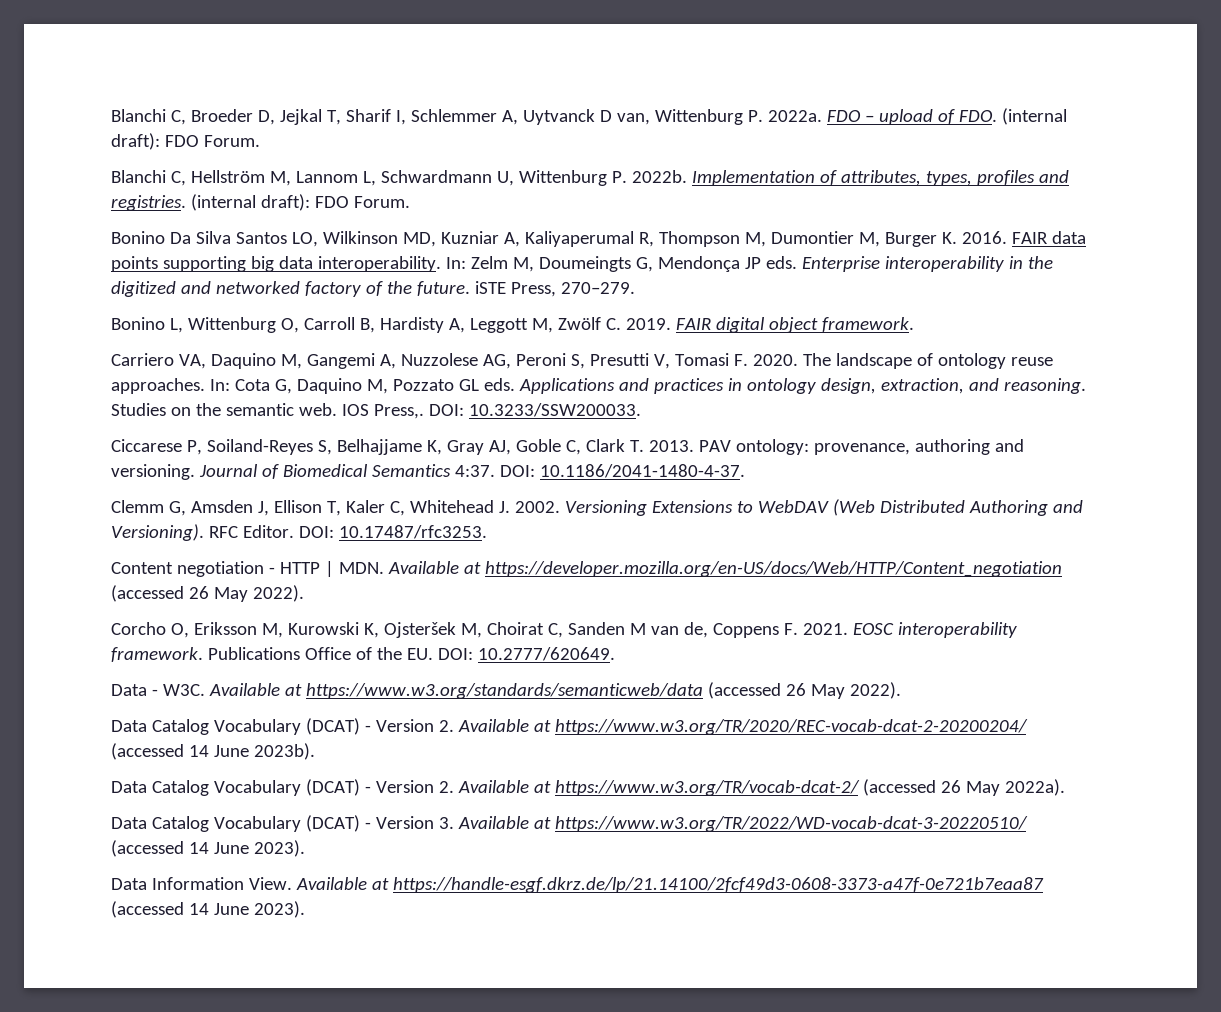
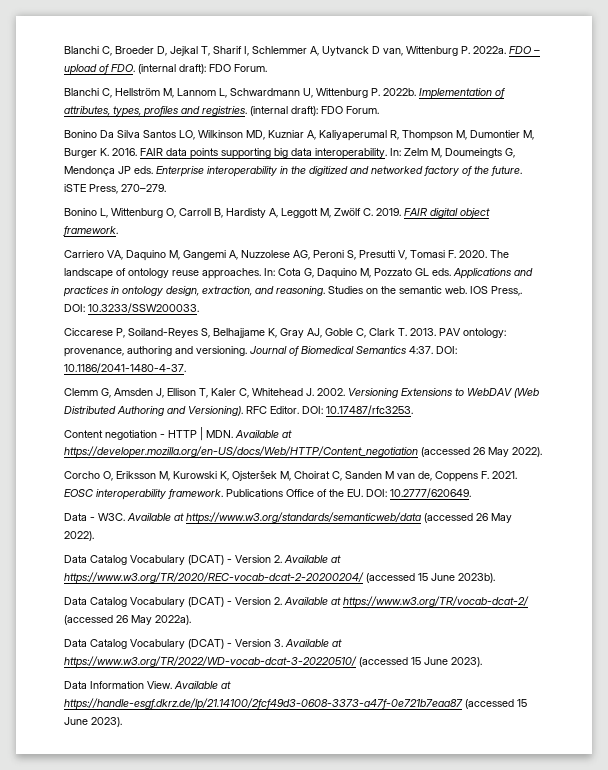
[188,745,209,757] 14 -> [418,573,428,581] 15
[188,842,209,854] 14 -> [411,657,421,665] 15
[188,903,209,915] 14 -> [517,699,527,707] 15

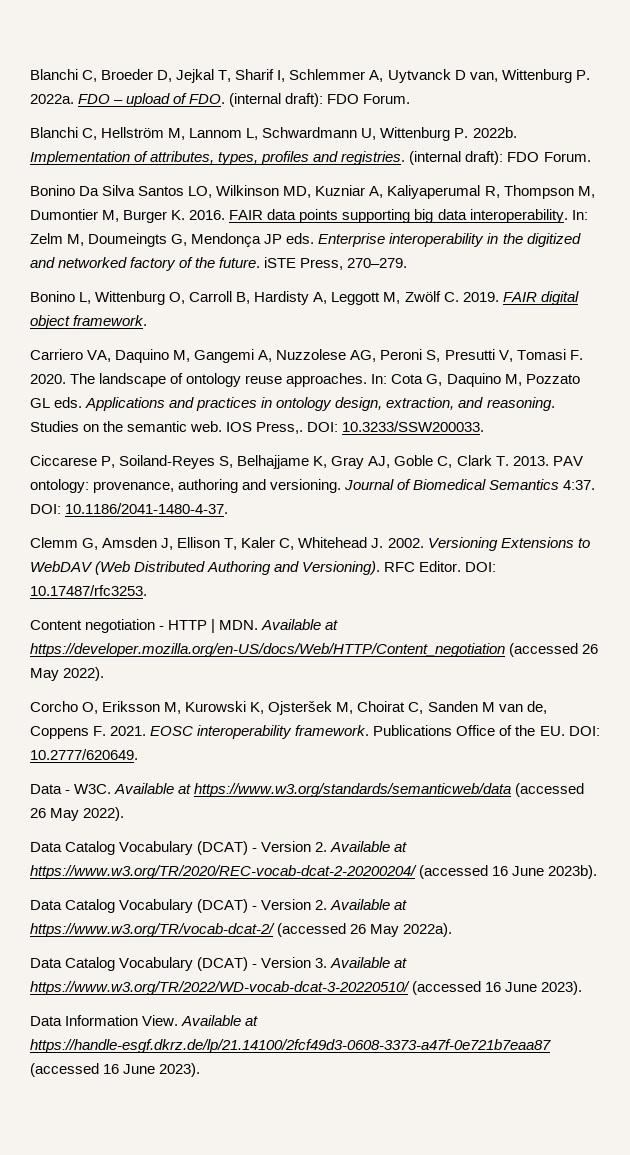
[418,573,428,581] 15 -> [492,866,509,876] 16
[411,657,421,665] 15 -> [485,982,502,992] 16
[517,699,527,707] 15 -> [103,1064,120,1074] 16

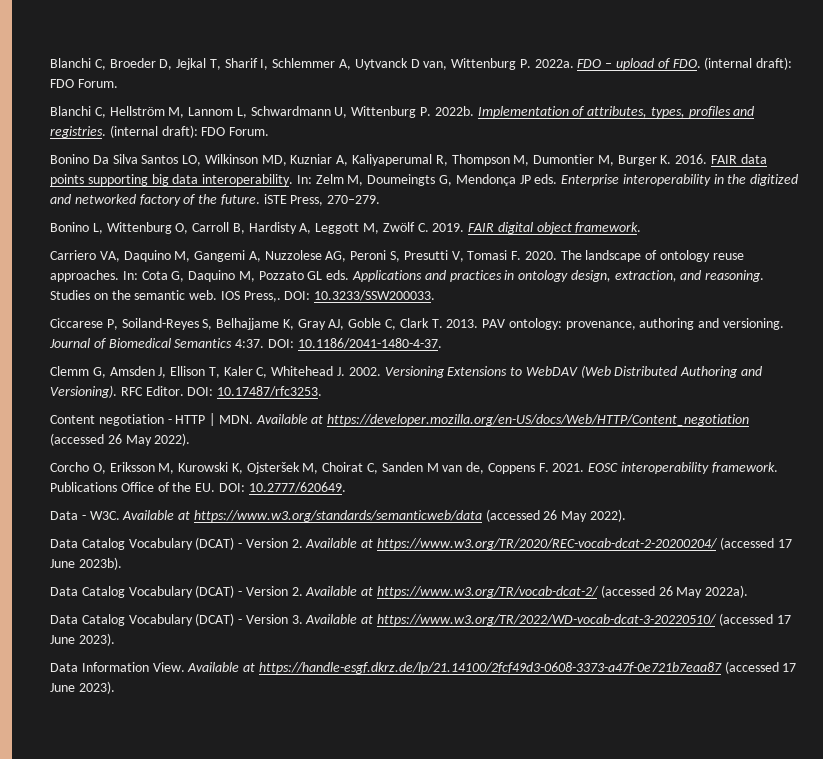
[492,866,509,876] 16 -> [777,539,792,548] 17
[485,982,502,992] 16 -> [776,615,791,624] 17
[103,1064,120,1074] 16 -> [782,663,797,672] 17

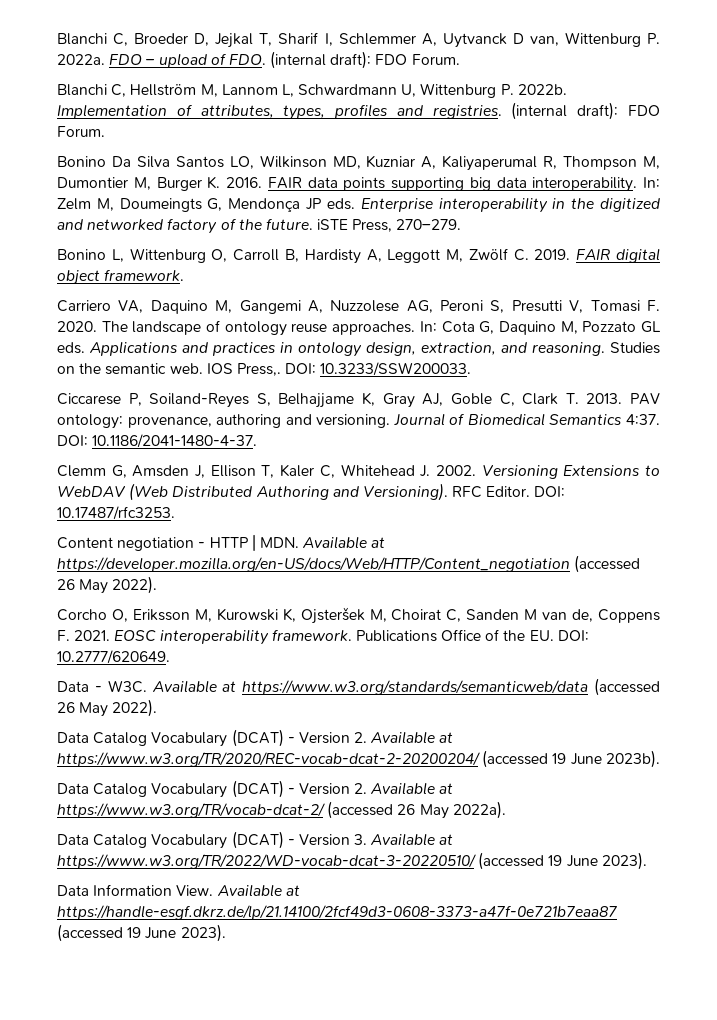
[777,539,792,548] 17 -> [552,753,567,764] 19
[776,615,791,624] 17 -> [548,855,563,866] 19
[782,663,797,672] 17 -> [127,927,142,938] 19

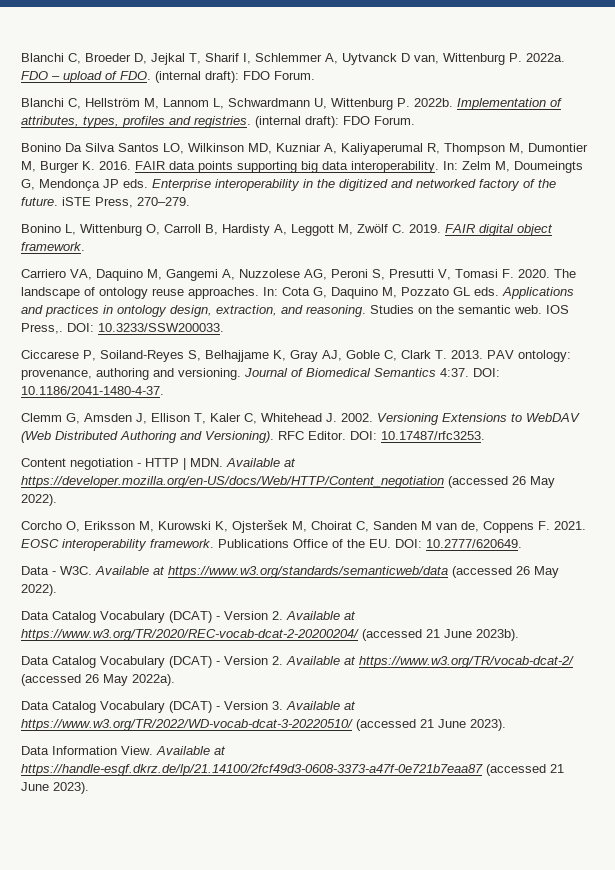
[552,753,567,764] 19 -> [426,629,440,638] 21
[548,855,563,866] 19 -> [420,719,434,728] 21
[127,927,142,938] 19 -> [550,764,564,773] 21

